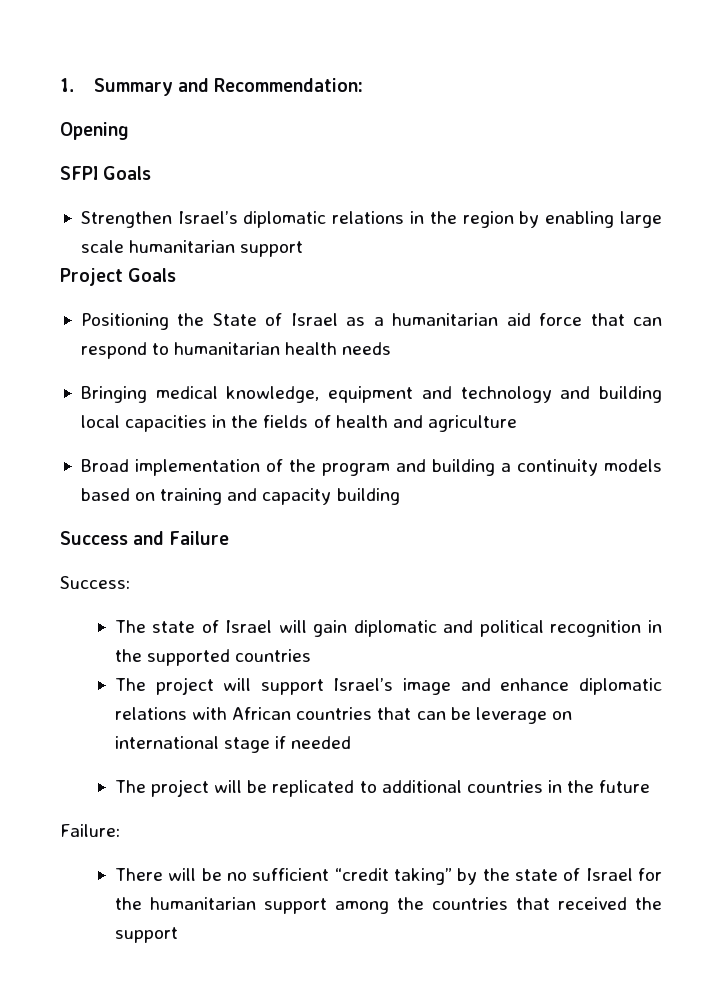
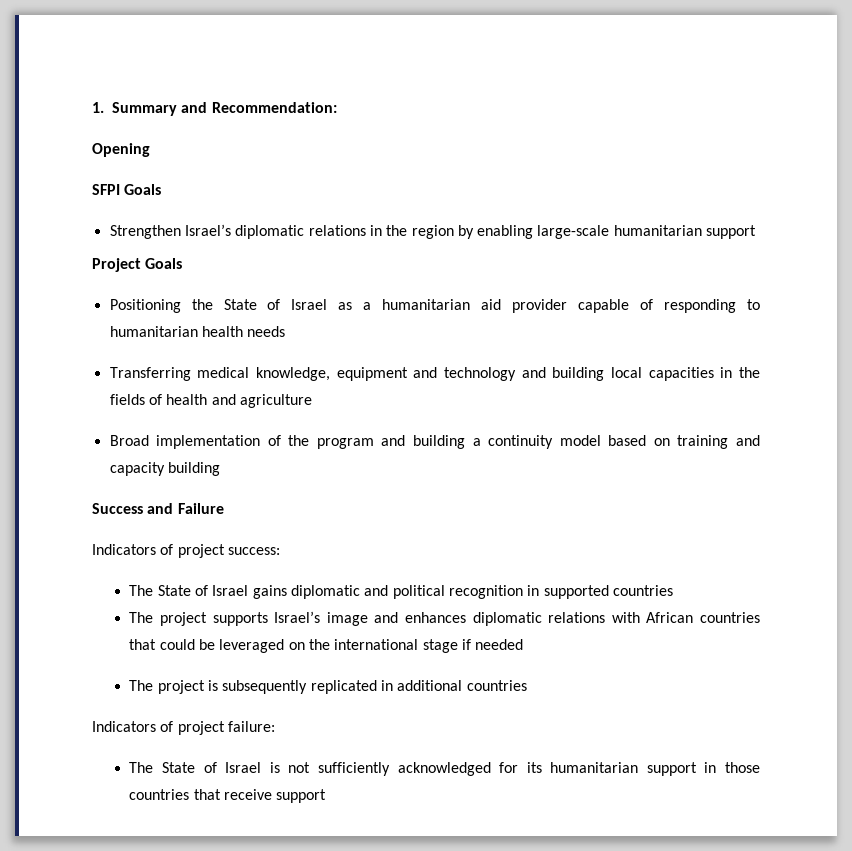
[620,211,662,228] [80,240,124,253] large scale -> [537,225,610,239] large-scale
[539,313,662,326] [80,342,147,359] force that can respond -> [512,299,737,313] provider capable of responding
[80,386,147,403] Bringing -> [109,367,191,381] Transferring
[604,459,662,472] models -> [559,435,601,446] model
[60,576,130,589] [114,620,348,637] Success: // The state of Israel will gain -> [92,544,280,558] [129,585,287,599] Indicators of project success: // The State of Israel gains
[114,649,142,662] the -> (540, 590) none
[223,678,324,695] will support -> [212,612,268,626] supports
[500,678,570,691] enhance -> [405,612,467,623] enhances
[416,707,572,724] can be leverage on -> [159,639,331,653] could be leveraged on the
[214,780,651,797] [60,824,120,837] [114,868,662,885] [114,897,662,914] will be replicated to additional countries in the future // Failure: // There will be no sufficient “credit taking” by the state of Israel for the humanitarian support among the countries that received the -> [208,680,527,694] [92,721,275,735] [129,762,761,776] [129,789,273,800] is subsequently replicated in additional countries // Indicators of project failure: // The State of Israel is not sufficiently acknowledged for its humanitarian support in those countries that receive

